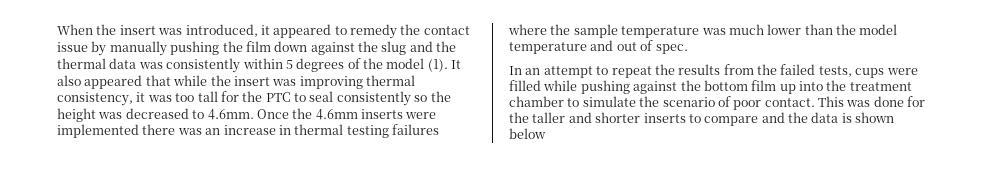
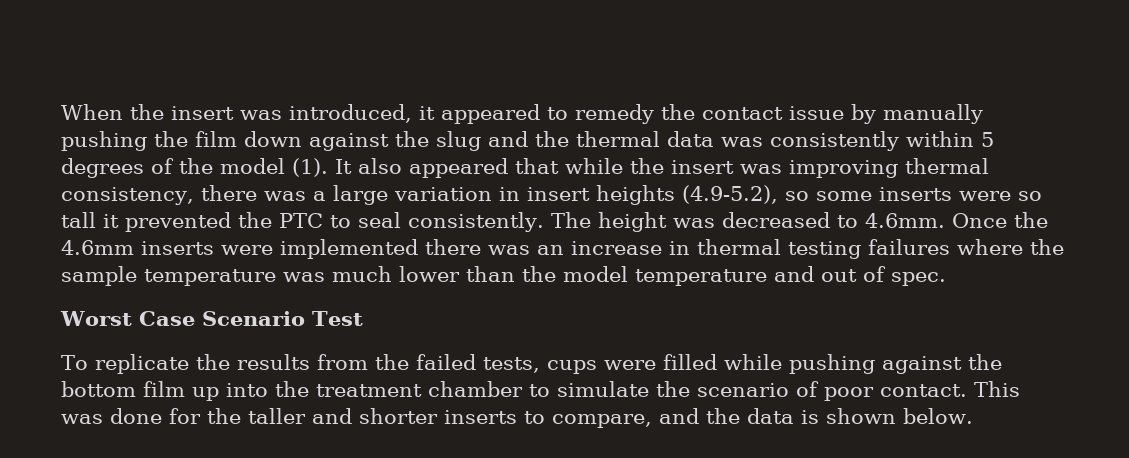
[136,91,239,102] it was too tall for -> [200,185,1042,205] [61,212,231,232] there was a large variation in insert heights (4.9-5.2), so some inserts were so tall it prevented
[336,91,451,106] consistently so the -> [408,212,591,232] consistently. The
[509,66,652,78] In an attempt to repeat -> [60,311,363,326] [61,354,189,374] Worst Case Scenario Test // To replicate
[704,116,759,126] compare -> [552,414,652,428] compare,
[509,128,546,139] below -> [903,408,973,424] below.

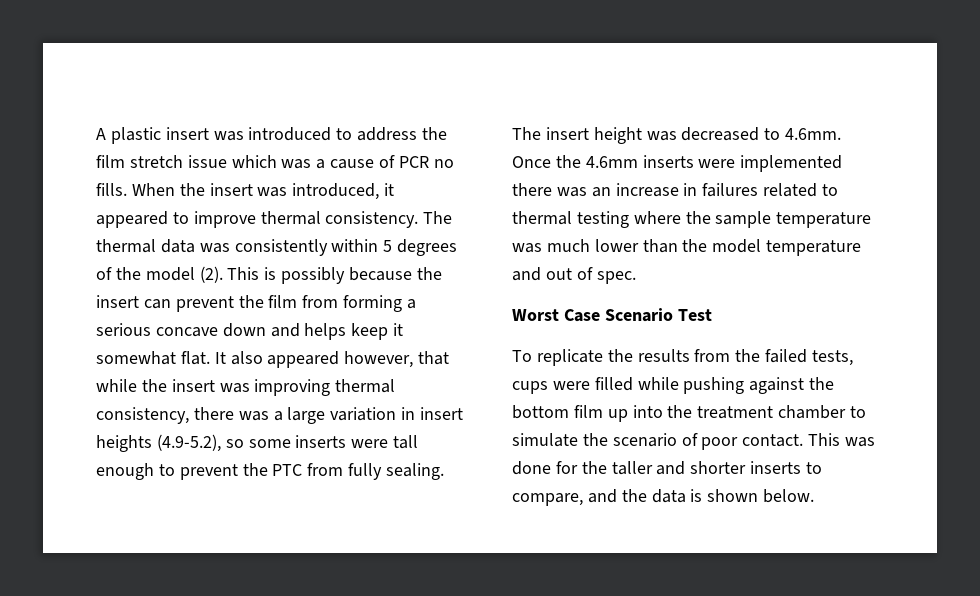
(61, 112) none -> [96,127,448,144] [96,155,454,169] [96,183,127,196] A plastic insert was introduced to address the film stretch issue which was a cause of PCR no fills.
[575,104,983,124] [61,131,569,151] remedy the contact issue by manually pushing the film down against the slug and the -> [193,211,453,228] improve thermal consistency. The
[292,158,328,177] (1). -> [199,266,442,284] [96,295,417,312] [96,323,404,340] [96,351,210,365] (2). This is possibly because the insert can prevent the film from forming a serious concave down and helps keep it somewhat flat.
(508, 168) none -> [344,351,414,368] however,
[1017,191,1042,201] [61,212,591,232] so tall it prevented the PTC to seal consistently. The -> [393,435,419,449] [96,463,445,480] [512,127,589,140] tall enough to prevent the PTC from fully sealing. The insert
(690, 248) none -> [702,183,839,197] failures related to
[868,239,950,255] failures -> (629, 219) none

